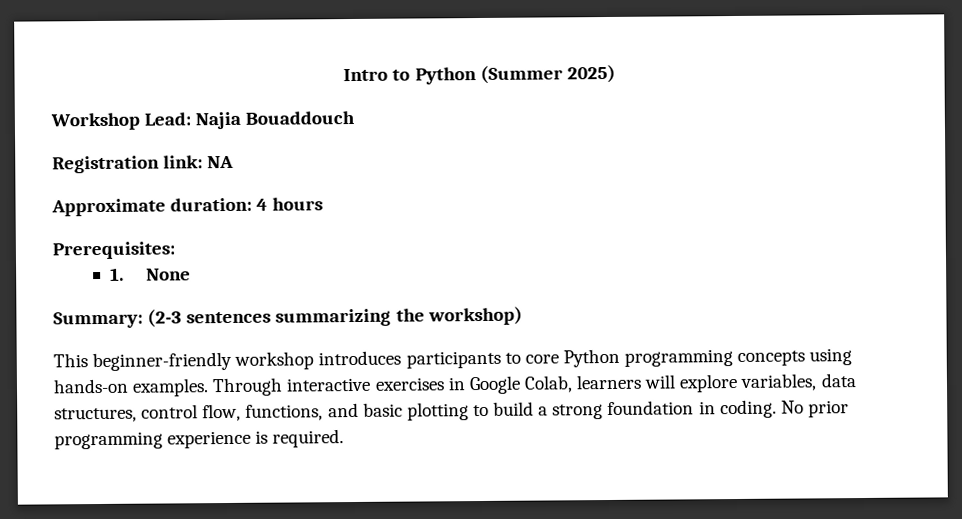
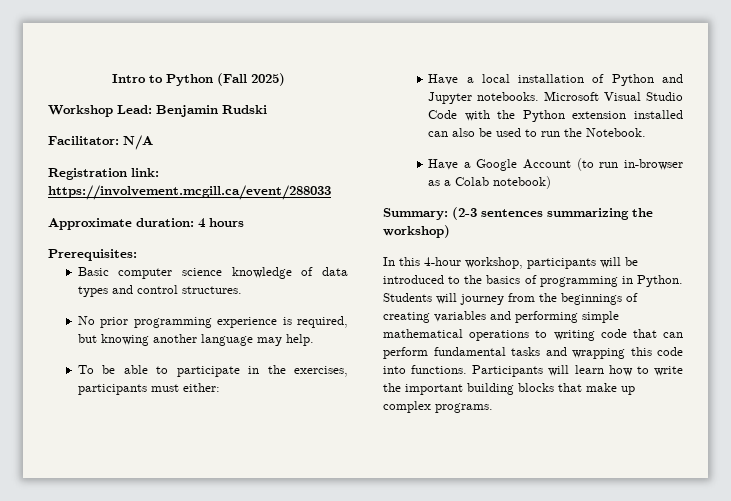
[479,65,563,85] (Summer -> [216,73,247,86] (Fall
[195,110,356,130] Najia Bouaddouch -> [156,105,267,117] [48,135,153,150] Benjamin Rudski // Facilitator: N/A
[207,155,235,169] NA -> [48,185,331,200] https://involvement.mcgill.ca/event/288033
[110,267,192,281] 1. None -> [77,267,348,279] [77,285,242,297] [77,316,348,328] [77,334,314,346] [77,365,348,377] [77,383,220,395] [428,74,683,86] [428,91,683,104] [428,110,683,122] [428,128,647,137] [428,158,683,171] [428,176,552,189] Basic computer science knowledge of data types and control structures. // No prior programming experience is required, but knowing another language may help. // To be able to participate in the exercises, participants must either: // Have a local installation of Python and Jupyter notebooks. Microsoft Visual Studio Code with the Python extension installed can also be used to run the Notebook. // Have a Google Account (to run in-browser as a Colab notebook)
[53,348,853,372] [53,373,857,397] [54,399,849,423] [54,429,345,450] This beginner-friendly workshop introduces participants to core Python programming concepts using hands-on examples. Through interactive exercises in Google Colab, learners will explore variables, data structures, control flow, functions, and basic plotting to build a strong foundation in coding. No prior programming experience is required. -> [383,257,638,269] [383,275,683,287] [383,293,638,305] [383,311,619,323] [383,329,683,341] [383,347,683,359] [383,365,683,377] [383,383,635,395] [383,401,493,413] In this 4-hour workshop, participants will be introduced to the basics of programming in Python. Students will journey from the beginnings of creating variables and performing simple mathematical operations to writing code that can perform fundamental tasks and wrapping this code into functions. Participants will learn how to write the important building blocks that make up complex programs.

